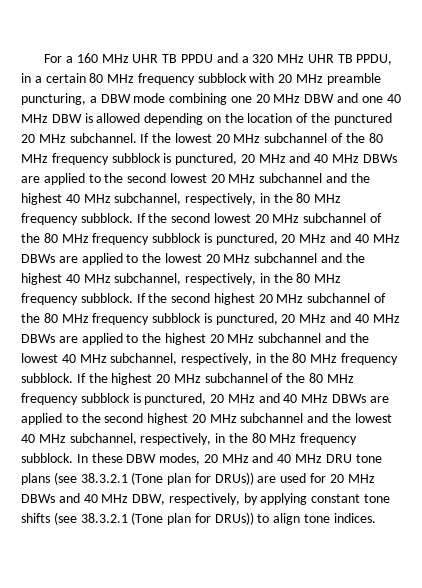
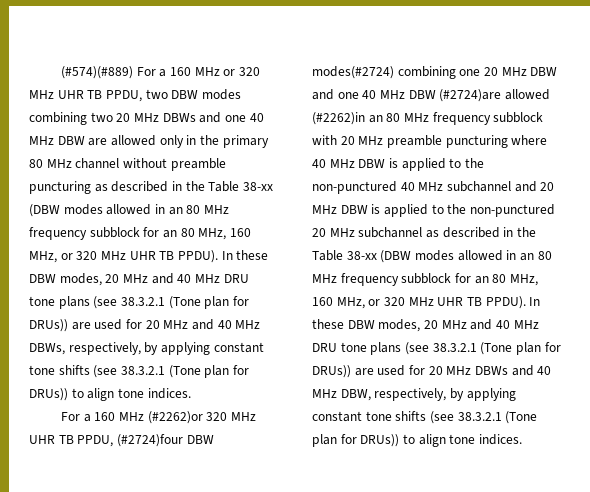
[44,53,393,65] [21,73,381,85] [21,93,166,105] For a 160 MHz UHR TB PPDU and a 320 MHz UHR TB PPDU, in a certain 80 MHz frequency subblock with 20 MHz preamble puncturing, a DBW mode -> [60,66,260,79] [29,89,241,102] [29,112,264,125] [29,135,269,148] [29,158,226,171] [29,181,273,194] [29,204,229,217] [29,227,251,240] [29,250,269,263] [29,273,249,286] [29,296,249,309] [29,319,261,332] [29,342,264,355] [29,365,249,378] [29,388,191,401] [60,411,256,424] [29,434,214,447] [312,66,394,79] (#574)(#889) For a 160 MHz or 320 MHz UHR TB PPDU, two DBW modes combining two 20 MHz DBWs and one 40 MHz DBW are allowed only in the primary 80 MHz channel without preamble puncturing as described in the Table 38-xx (DBW modes allowed in an 80 MHz frequency subblock for an 80 MHz, 160 MHz, or 320 MHz UHR TB PPDU). In these DBW modes, 20 MHz and 40 MHz DRU tone plans (see 38.3.2.1 (Tone plan for DRUs)) are used for 20 MHz and 40 MHz DBWs, respectively, by applying constant tone shifts (see 38.3.2.1 (Tone plan for DRUs)) to align tone indices. // For a 160 MHz (#2262)or 320 MHz UHR TB PPDU, (#2724)four DBW modes(#2724)
[84,113,392,125] [21,133,383,143] [21,153,397,165] [21,173,370,185] [21,193,342,205] [21,213,383,225] [21,233,400,245] [21,253,365,265] [21,273,342,285] [21,293,387,305] [21,313,400,325] [21,333,369,345] [21,353,399,365] [21,373,354,385] [21,393,389,405] [21,413,392,425] [21,433,358,445] [21,453,73,463] is allowed depending on the location of the punctured 20 MHz subchannel. If the lowest 20 MHz subchannel of the 80 MHz frequency subblock is punctured, 20 MHz and 40 MHz DBWs are applied to the second lowest 20 MHz subchannel and the highest 40 MHz subchannel, respectively, in the 80 MHz frequency subblock. If the second lowest 20 MHz subchannel of the 80 MHz frequency subblock is punctured, 20 MHz and 40 MHz DBWs are applied to the lowest 20 MHz subchannel and the highest 40 MHz subchannel, respectively, in the 80 MHz frequency subblock. If the second highest 20 MHz subchannel of the 80 MHz frequency subblock is punctured, 20 MHz and 40 MHz DBWs are applied to the highest 20 MHz subchannel and the lowest 40 MHz subchannel, respectively, in the 80 MHz frequency subblock. If the highest 20 MHz subchannel of the 80 MHz frequency subblock is punctured, 20 MHz and 40 MHz DBWs are applied to the second highest 20 MHz subchannel and the lowest 40 MHz subchannel, respectively, in the 80 MHz frequency subblock. -> [439,89,550,102] [312,112,544,125] [312,135,548,148] [312,158,484,171] [312,181,555,194] [312,204,555,217] [312,227,536,238] [312,250,552,263] [312,273,538,286] [312,296,526,309] (#2724)are allowed (#2262)in an 80 MHz frequency subblock with 20 MHz preamble puncturing where 40 MHz DBW is applied to the non-punctured 40 MHz subchannel and 20 MHz DBW is applied to the non-punctured 20 MHz subchannel as described in the Table 38-xx (DBW modes allowed in an 80 MHz frequency subblock for an 80 MHz, 160 MHz, or 320 MHz UHR TB PPDU).

